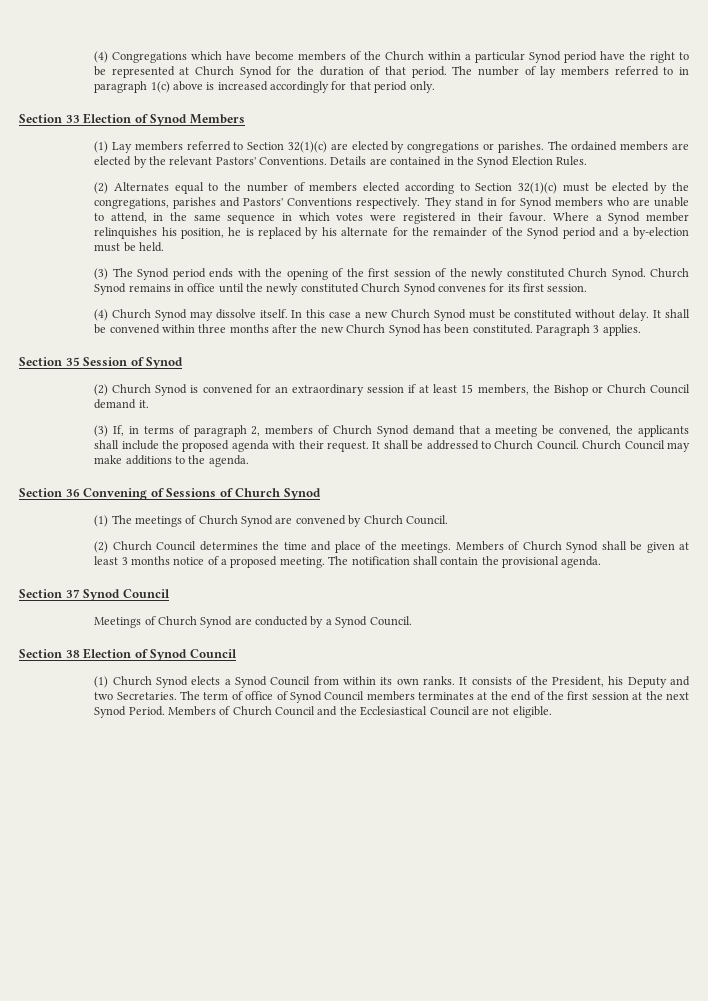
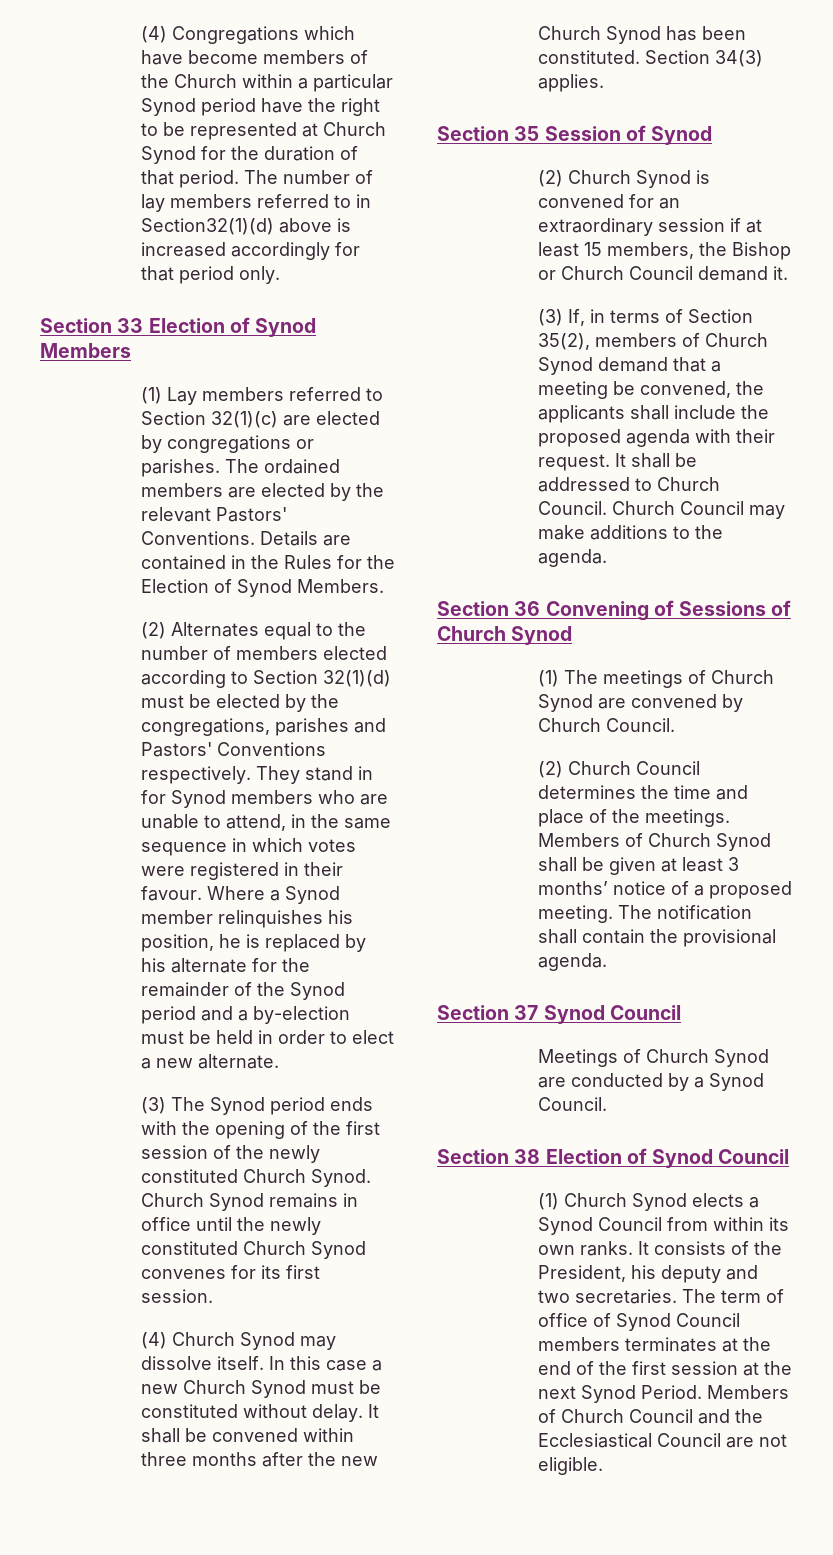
[94,81,170,93] paragraph 1(c) -> [141,218,275,235] Section32(1)(d)
[477,156,588,168] Synod Election Rules. -> [284,555,396,569] [141,579,385,597] Rules for the Election of Synod Members.
[518,182,558,194] 32(1)(c) -> [323,670,392,687] 32(1)(d)
[138,242,164,252] held. -> [216,1030,395,1044] [141,1054,280,1069] held in order to elect a new alternate.
[536,324,600,336] Paragraph 3 -> [645,50,764,67] Section 34(3)
[193,425,261,437] paragraph 2, -> [688,309,754,323] [538,333,591,350] Section 35(2),
[130,556,170,565] months -> [538,881,609,895] months’
[627,677,667,688] Deputy -> [661,1265,722,1283] deputy
[116,692,177,700] Secretaries. -> [575,1289,678,1304] secretaries.

